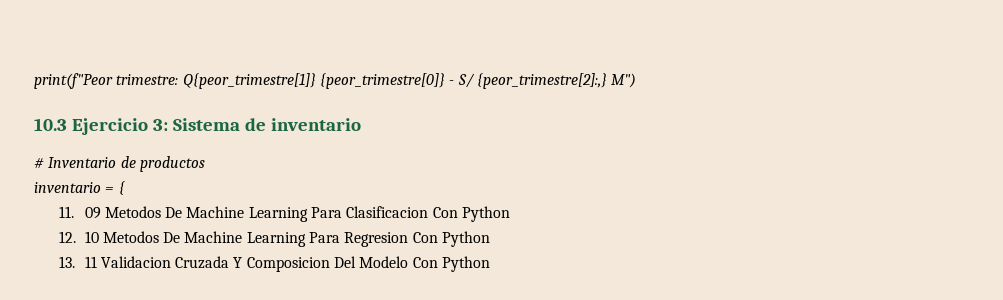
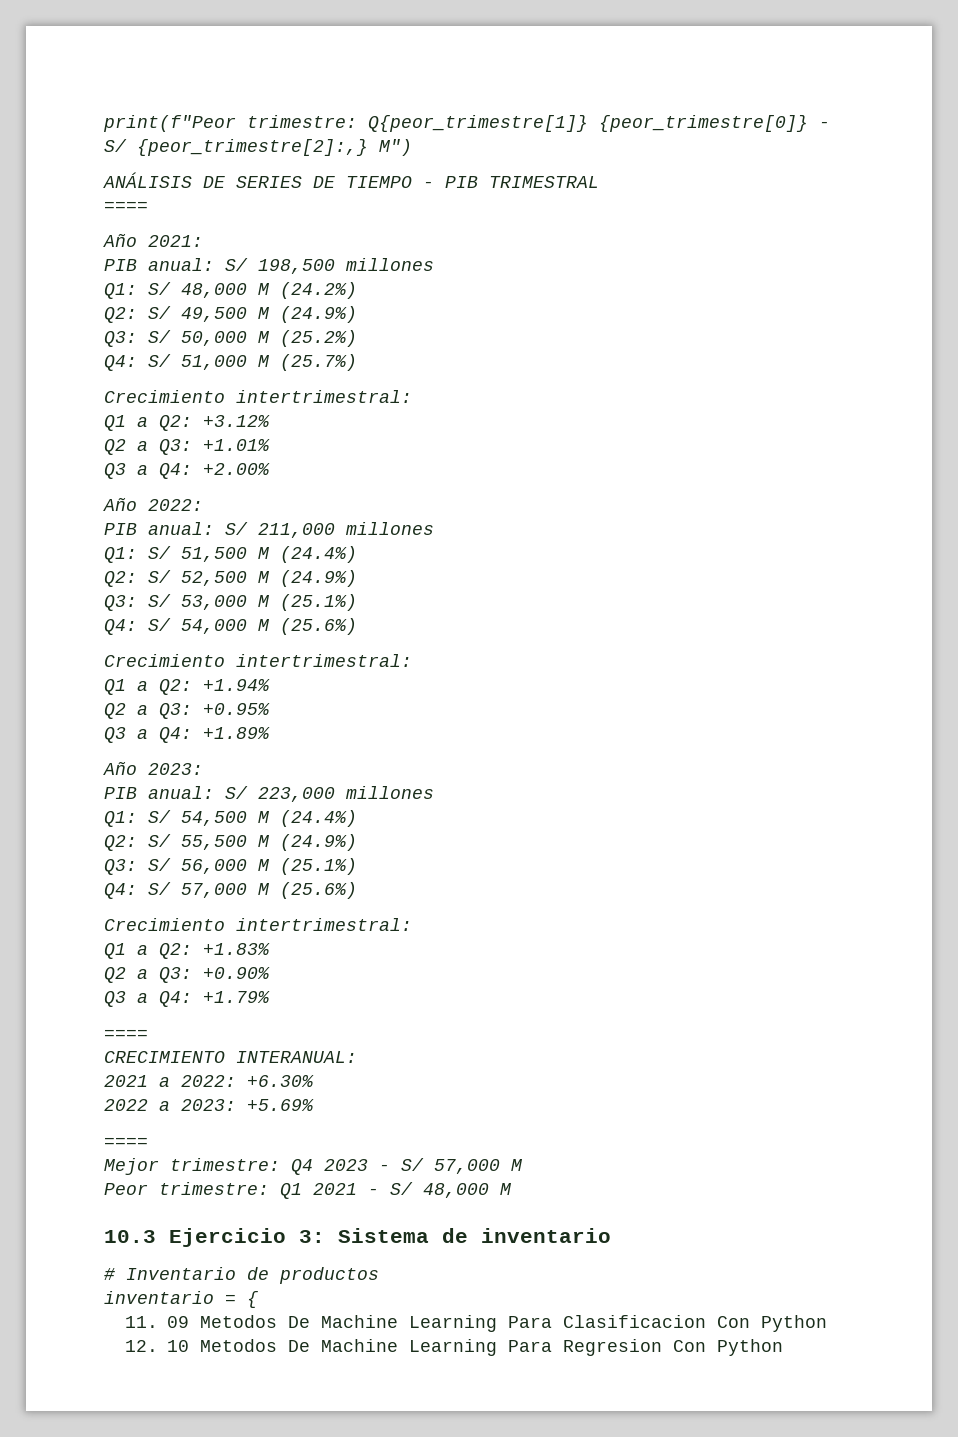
(637, 80) none -> [103,172,599,188] [104,201,148,211] [103,233,203,247] [104,258,434,274] [104,282,357,299] [104,306,357,323] [104,330,357,347] [104,354,357,371] [104,390,412,403] [104,415,270,431] [104,439,270,455] [104,463,270,479] [103,497,203,511] [104,522,434,538] [104,546,357,563] [104,570,357,587] [104,594,357,611] [104,618,357,635] [104,654,412,667] [104,679,270,695] [104,703,270,719] [104,727,270,743] [103,761,203,775] [104,786,434,802] [104,810,357,827] [104,834,357,851] [104,858,357,875] [104,882,357,899] [104,918,412,931] [104,943,270,959] [104,967,270,983] [104,991,270,1007] [104,1029,148,1039] [104,1051,357,1063] [104,1075,314,1087] [104,1099,314,1111] [104,1137,148,1147] [104,1158,523,1175] [104,1182,512,1199] // ANÁLISIS DE SERIES DE TIEMPO - PIB TRIMESTRAL // ==== // Año 2021: // PIB anual: S/ 198,500 millones // Q1: S/ 48,000 M (24.2%) // Q2: S/ 49,500 M (24.9%) // Q3: S/ 50,000 M (25.2%) // Q4: S/ 51,000 M (25.7%) // Crecimiento intertrimestral: // Q1 a Q2: +3.12% // Q2 a Q3: +1.01% // Q3 a Q4: +2.00% // Año 2022: // PIB anual: S/ 211,000 millones // Q1: S/ 51,500 M (24.4%) // Q2: S/ 52,500 M (24.9%) // Q3: S/ 53,000 M (25.1%) // Q4: S/ 54,000 M (25.6%) // Crecimiento intertrimestral: // Q1 a Q2: +1.94% // Q2 a Q3: +0.95% // Q3 a Q4: +1.89% // Año 2023: // PIB anual: S/ 223,000 millones // Q1: S/ 54,500 M (24.4%) // Q2: S/ 55,500 M (24.9%) // Q3: S/ 56,000 M (25.1%) // Q4: S/ 57,000 M (25.6%) // Crecimiento intertrimestral: // Q1 a Q2: +1.83% // Q2 a Q3: +0.90% // Q3 a Q4: +1.79% // ==== // CRECIMIENTO INTERANUAL: // 2021 a 2022: +6.30% // 2022 a 2023: +5.69% // ==== // Mejor trimestre: Q4 2023 - S/ 57,000 M // Peor trimestre: Q1 2021 - S/ 48,000 M
[59,256,491,272] // 13. 11 Validacion Cruzada Y Composicion Del Modelo Con Python -> (783, 1347) none

